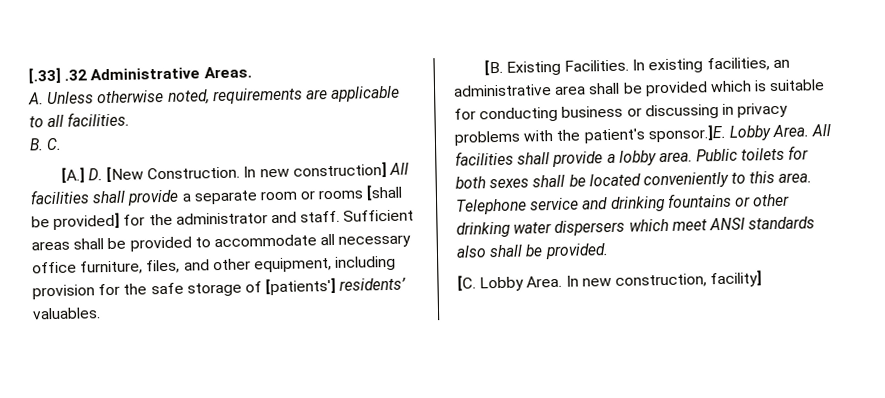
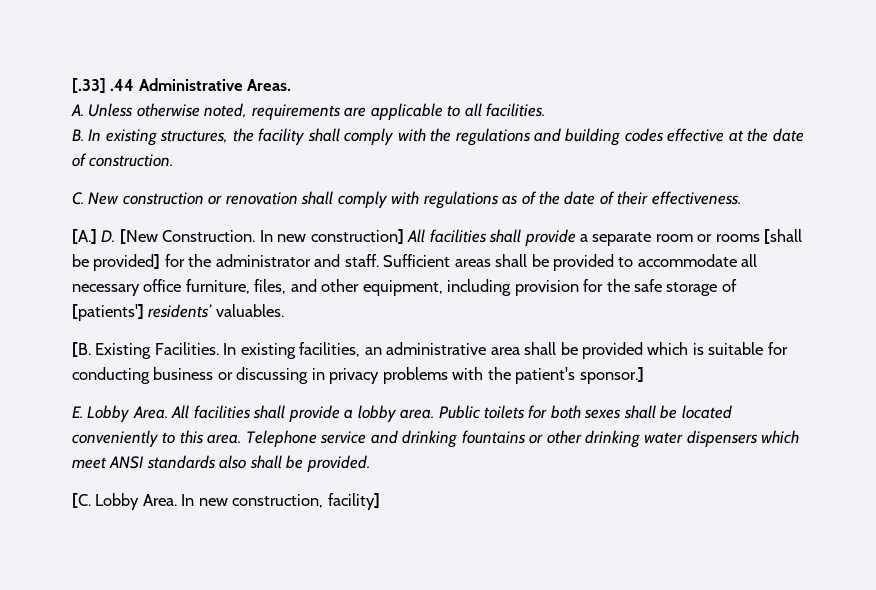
[64,69,88,81] .32 -> [110,79,135,91] .44
[46,137,63,151] C. -> [88,128,804,146] [72,153,174,167] [72,191,741,209] In existing structures, the facility shall comply with the regulations and building codes effective at the date of construction. // C. New construction or renovation shall comply with regulations as of the date of their effectiveness.
[647,124,727,143] sponsor.]E. -> [579,367,644,384] [72,406,83,418] sponsor.] // E.
[554,219,626,236] dispersers -> [686,430,758,447] dispensers

